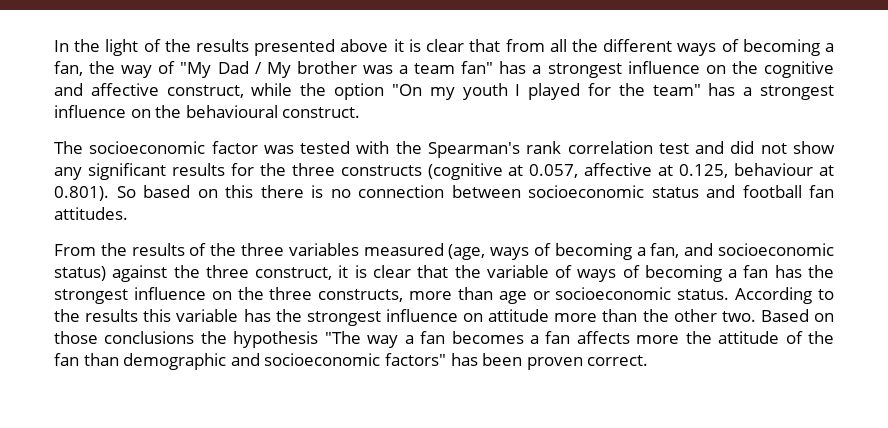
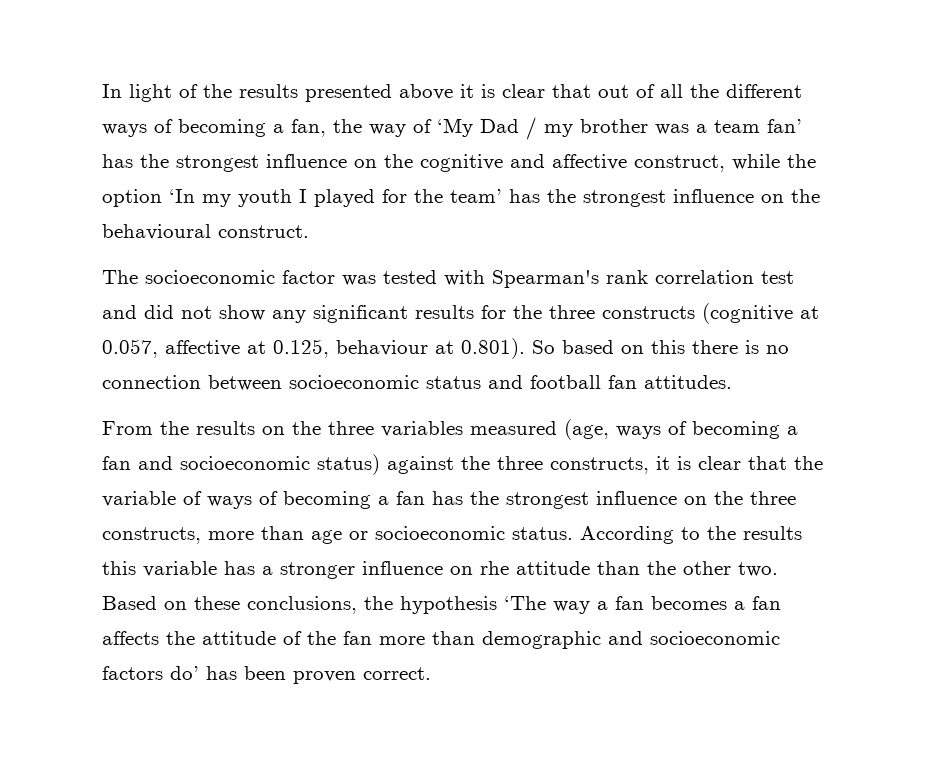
[74,39,101,52] the -> (122, 91) none
[505,39,545,52] from -> [598,84,655,98] out of
[180,62,212,78] "My -> [437,118,473,137] ‘My
[266,62,291,78] My -> [544,124,573,137] my
[461,61,542,74] fan" has a -> [767,119,802,133] [102,154,169,168] fan’ has the
[391,84,422,96] "On -> [169,189,195,203] ‘In
[652,83,753,96] team" has a -> [450,189,576,203] team’ has the
[395,141,422,154] the -> (485, 278) none
[189,243,207,256] of -> [262,426,285,435] on
[650,243,680,258] fan, -> [102,456,131,470] fan
[255,267,333,280] construct, -> [550,457,649,474] constructs,
[275,309,598,326] the strongest influence on attitude more -> [262,561,590,579] a stronger influence on rhe attitude
[54,331,195,344] those conclusions -> [194,596,357,614] these conclusions,
[324,331,361,344] "The -> [504,596,546,610] ‘The
[636,335,680,344] more -> (159, 638) none
(79, 359) none -> [379,636,425,645] more
[384,353,446,366] factors" -> [102,666,199,680] factors do’

